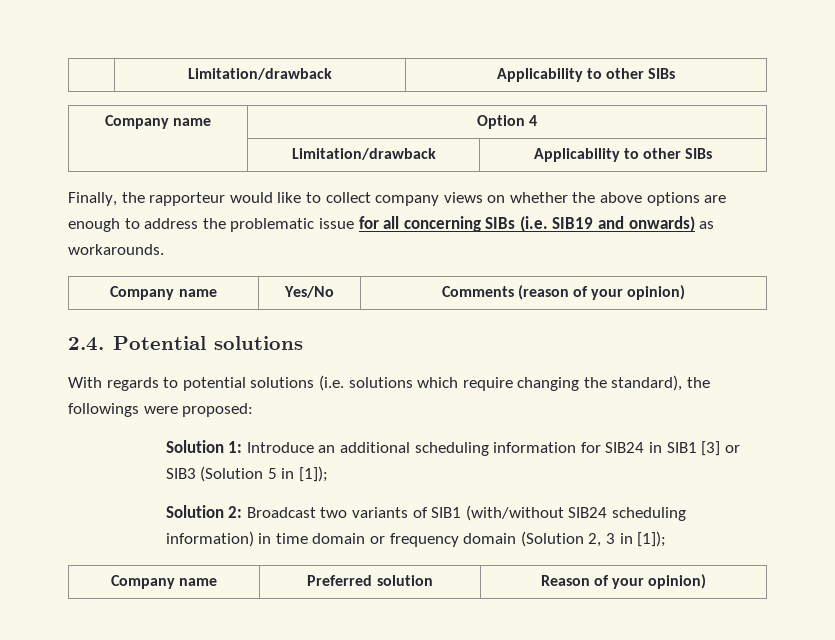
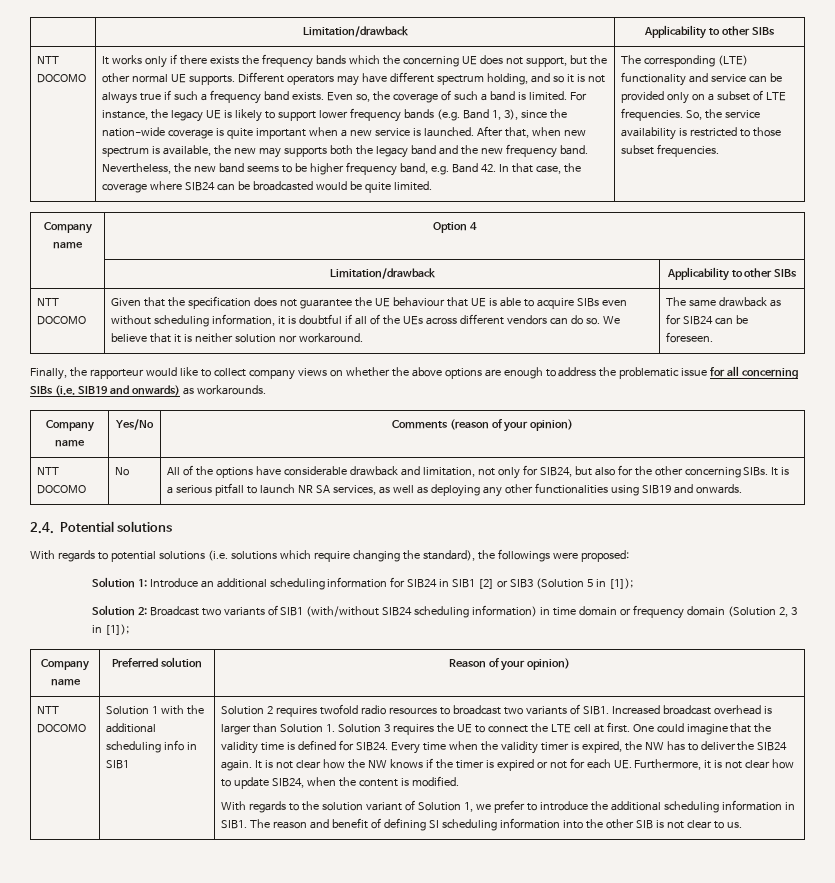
[188,68,332,80] [496,68,676,82] | Limitation/drawback | Applicability to other SIBs -> [302,26,409,37] [644,25,775,39] [37,56,60,64] [37,74,87,83] [102,54,607,68] [102,72,605,86] [102,90,587,104] [102,108,567,122] [102,126,586,139] [102,144,588,158] [102,162,581,176] [102,181,432,193] [621,55,749,67] [621,72,782,86] [621,90,786,104] [621,108,760,121] [621,127,781,140] [621,144,720,157] | Limitation/drawback | Applicability to other SIBs // NTT DOCOMO | It works only if there exists the frequency bands which the concerning UE does not support, but the other normal UE supports. Different operators may have different spectrum holding, and so it is not always true if such a frequency band exists. Even so, the coverage of such a band is limited. For instance, the legacy UE is likely to support lower frequency bands (e.g. Band 1, 3), since the nation-wide coverage is quite important when a new service is launched. After that, when new spectrum is available, the new may supports both the legacy band and the new frequency band. Nevertheless, the new band seems to be higher frequency band, e.g. Band 42. In that case, the coverage where SIB24 can be broadcasted would be quite limited. | The corresponding (LTE) functionality and service can be provided only on a subset of LTE frequencies. So, the service availability is restricted to those subset frequencies.
(713, 153) none -> [37,298,60,306] [37,316,87,325] [111,296,627,309] [111,314,620,327] [111,333,363,343] [666,297,781,307] [666,314,748,325] [666,332,714,343] // NTT DOCOMO | Given that the specification does not guarantee the UE behaviour that UE is able to acquire SIBs even without scheduling information, it is doubtful if all of the UEs across different vendors can do so. We believe that it is neither solution nor workaround. | The same drawback as for SIB24 can be foreseen.
(686, 292) none -> [37,467,60,475] [37,485,87,494] [115,467,130,476] [167,465,790,479] [167,483,742,497] // NTT DOCOMO | No | All of the options have considerable drawback and limitation, not only for SIB24, but also for the other concerning SIBs. It is a serious pitfall to launch NR SA services, as well as deploying any other functionalities using SIB19 and onwards.
[701,441,721,456] [3] -> [478,579,495,589] [2]
(707, 581) none -> [37,706,60,714] [37,724,87,733] [106,705,204,715] [106,723,157,733] [106,740,198,753] [106,760,130,769] [221,704,772,717] [221,722,772,735] [221,740,788,754] [221,758,795,771] [221,776,459,789] [221,800,795,813] [221,818,742,831] // NTT DOCOMO | Solution 1 with the additional scheduling info in SIB1 | Solution 2 requires twofold radio resources to broadcast two variants of SIB1. Increased broadcast overhead is larger than Solution 1. Solution 3 requires the UE to connect the LTE cell at first. One could imagine that the validity time is defined for SIB24. Every time when the validity timer is expired, the NW has to deliver the SIB24 again. It is not clear how the NW knows if the timer is expired or not for each UE. Furthermore, it is not clear how to update SIB24, when the content is modified. // With regards to the solution variant of Solution 1, we prefer to introduce the additional scheduling information in SIB1. The reason and benefit of defining SI scheduling information into the other SIB is not clear to us.

